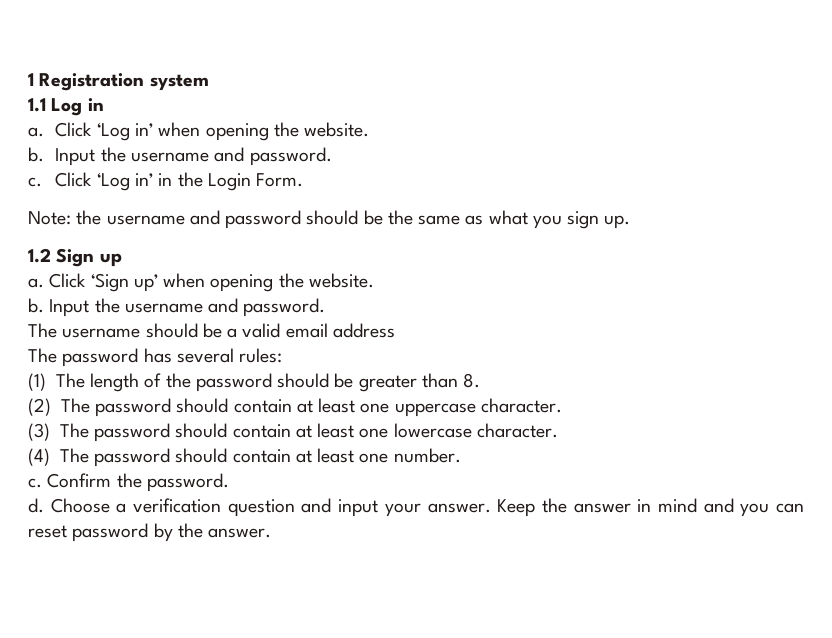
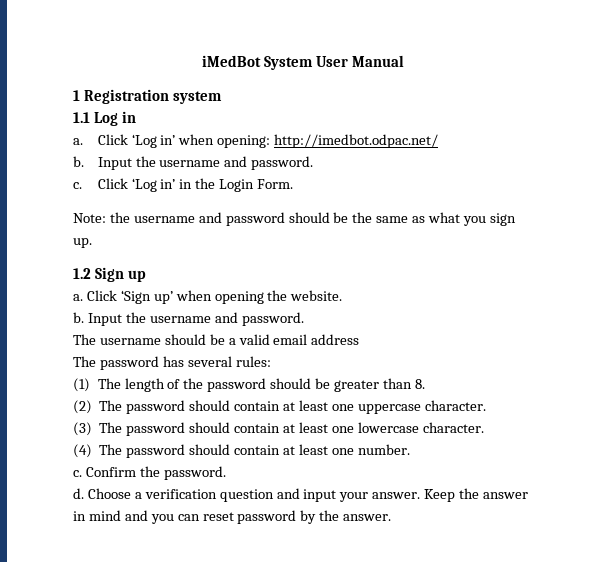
(28, 79) none -> [202,55,404,70] iMedBot System User Manual //
[205,122,370,141] opening the website. -> [217,134,439,148] opening: http://imedbot.odpac.net/

